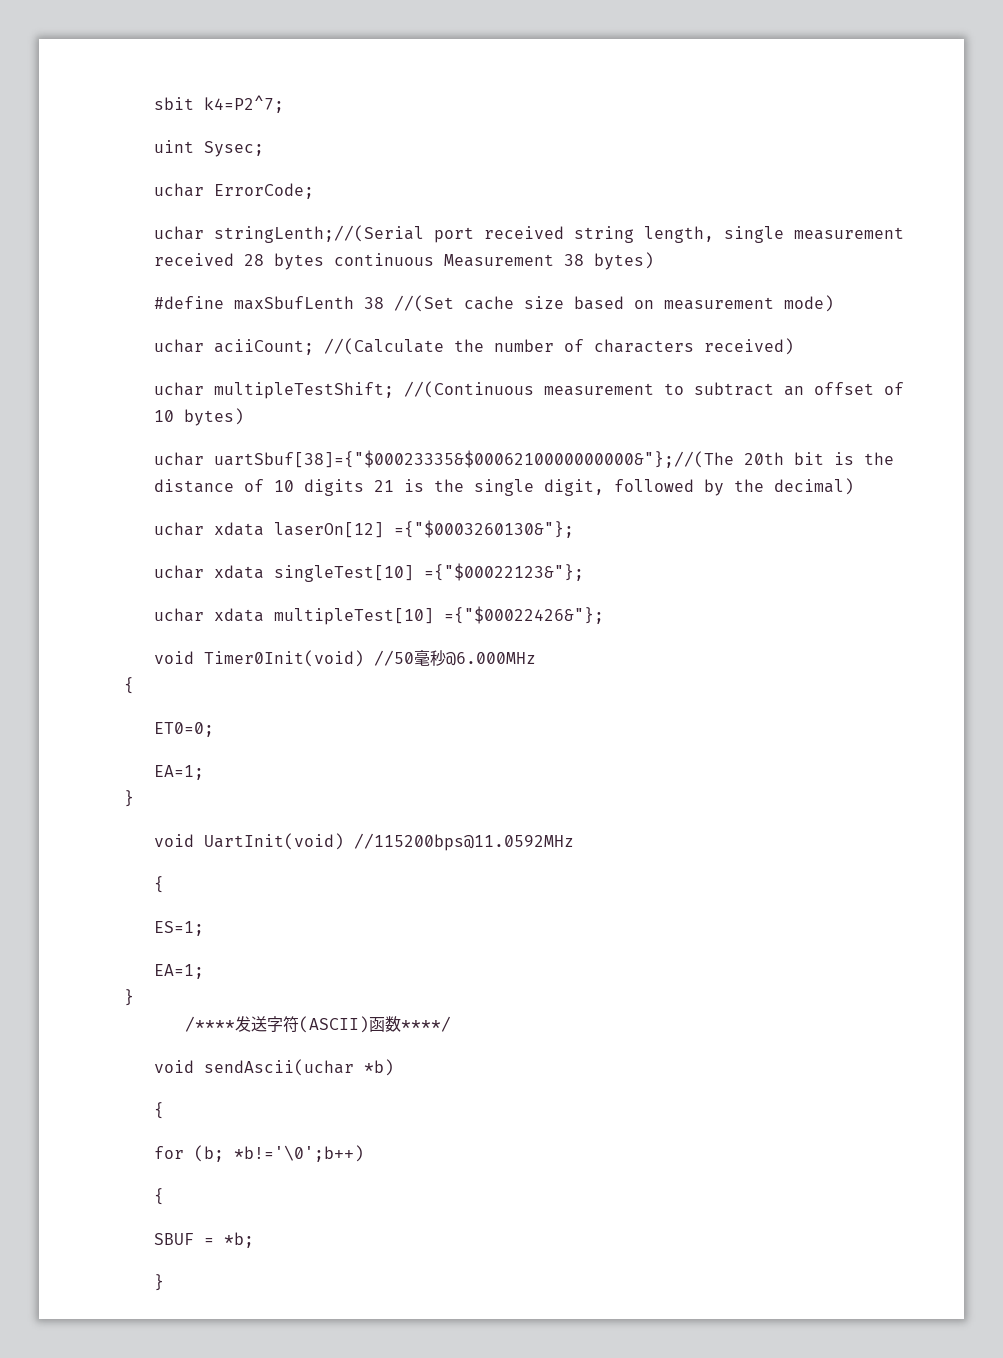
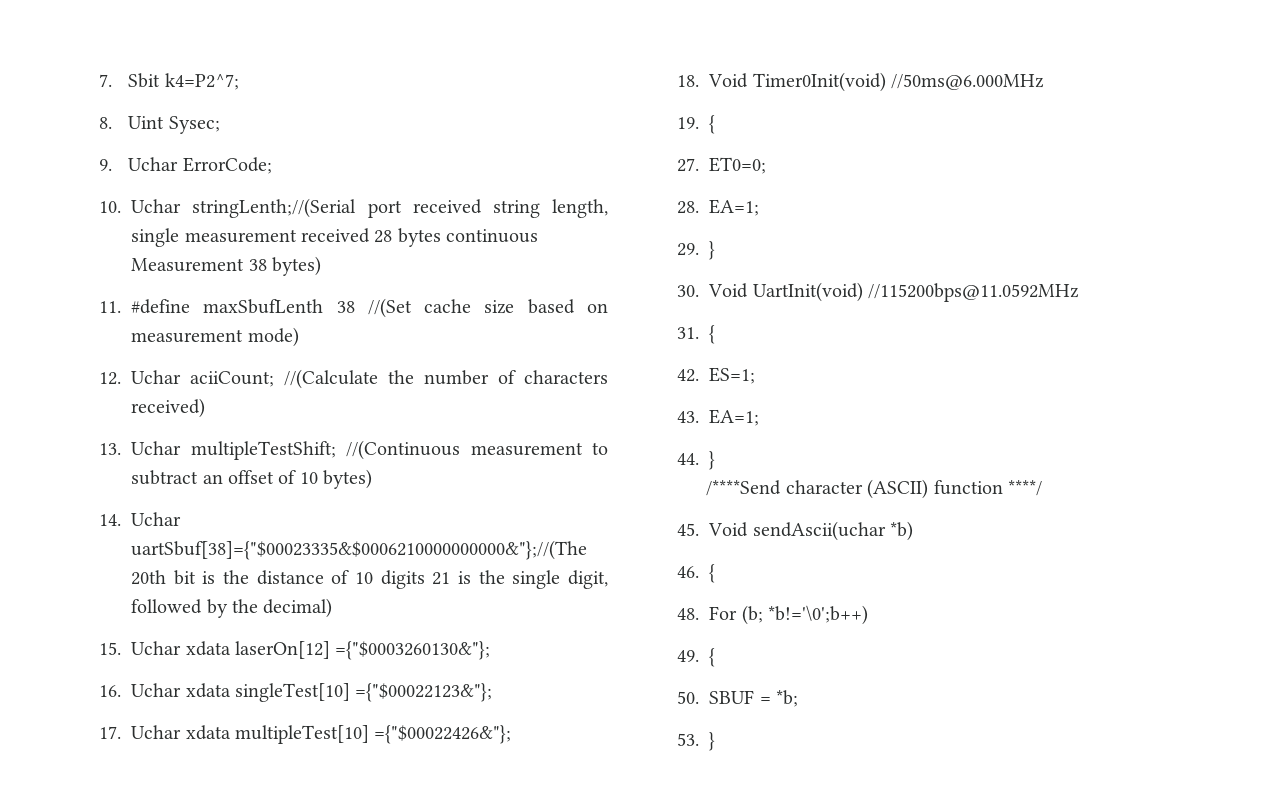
[154,97,195,110] sbit -> [99,73,161,88] 7. Sbit
[154,140,195,153] uint -> [99,116,165,129] 8. Uint
[154,183,205,197] uchar -> [99,157,179,171] 9. Uchar
[154,226,205,240] uchar -> [99,199,182,213] 10. Uchar
(655, 261) none -> [99,301,122,313] 11.
[154,339,205,353] uchar -> [99,370,182,385] 12. Uchar
[154,382,205,396] uchar -> [99,441,182,455] 13. Uchar
[154,452,205,466] uchar -> [99,512,182,526] 14. Uchar
[154,522,205,536] uchar -> [99,641,182,655] 15. Uchar
[154,565,205,579] uchar -> [99,683,182,697] 16. Uchar
[154,608,205,622] uchar -> [99,725,182,739] 17. Uchar
[154,650,537,667] [124,677,134,694] void Timer0Init(void) //50毫秒@6.000MHz // { // -> [677,72,1044,92] [677,115,716,134] [677,158,700,172] 18. Void Timer0Init(void) //50ms@6.000MHz // 19. { // 27.
[154,765,205,780] [124,790,134,807] [154,834,195,847] EA=1; // } // void -> [677,199,760,216] [677,241,716,260] [677,283,749,298] 28. EA=1; // 29. } // 30. Void
[154,876,165,893] { // -> [677,325,716,344] [677,369,700,382] 31. { // 42.
[154,964,205,979] [124,989,134,1006] [184,1016,401,1033] EA=1; // } // /****发送字符(ASCII)函数 -> [677,409,760,426] [677,451,716,470] [706,479,1003,499] 43. EA=1; // 44. } // /****Send character (ASCII) function
[154,1060,195,1073] void -> [677,522,749,537] 45. Void
[154,1102,165,1119] [154,1146,185,1159] { // for -> [677,564,716,583] [677,606,738,620] 46. { // 48. For
[154,1188,165,1205] { // -> [677,648,716,667] [677,691,700,704] 49. { // 50.
(255, 1240) none -> [677,733,700,746] 53.

